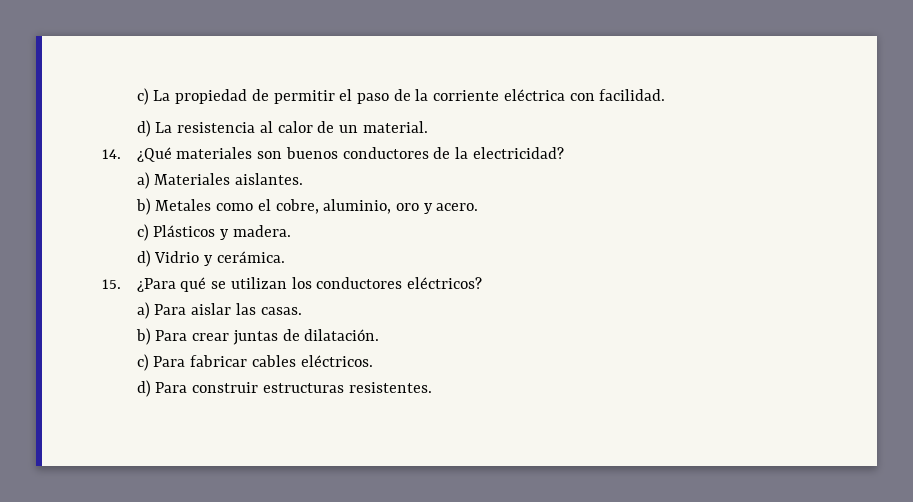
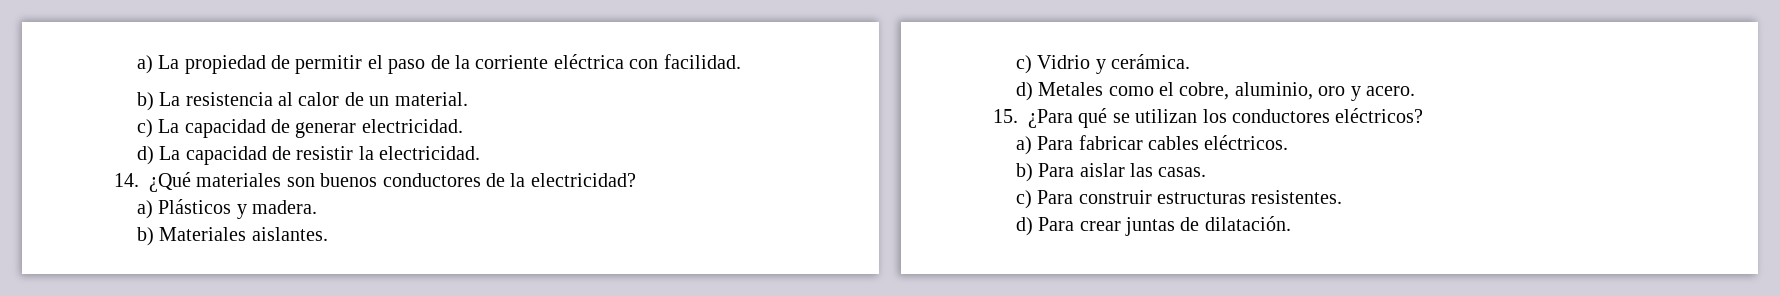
[136,88,149,105] c) -> [136,55,153,74] a)
[136,120,151,137] d) -> [136,92,154,111] b)
(428, 127) none -> [136,119,463,138] [136,146,481,165] // c) La capacidad de generar electricidad. // d) La capacidad de resistir la electricidad.
[154,173,304,185] [135,198,151,215] Materiales aislantes. // b) -> [158,199,318,219] [136,227,328,246] [1015,54,1191,74] [1015,82,1033,101] Plásticos y madera. // b) Materiales aislantes. // c) Vidrio y cerámica. // d)
[136,224,291,241] [136,250,285,267] // c) Plásticos y madera. // d) Vidrio y cerámica. -> (1416, 91) none
[191,303,302,315] [135,328,151,345] aislar las casas. // b) -> [1078,135,1289,150] [1015,163,1207,182] [1015,190,1343,209] [1015,217,1033,236] fabricar cables eléctricos. // b) Para aislar las casas. // c) Para construir estructuras resistentes. // d)
[136,354,373,371] [136,380,432,397] // c) Para fabricar cables eléctricos. // d) Para construir estructuras resistentes. -> (1291, 223) none

